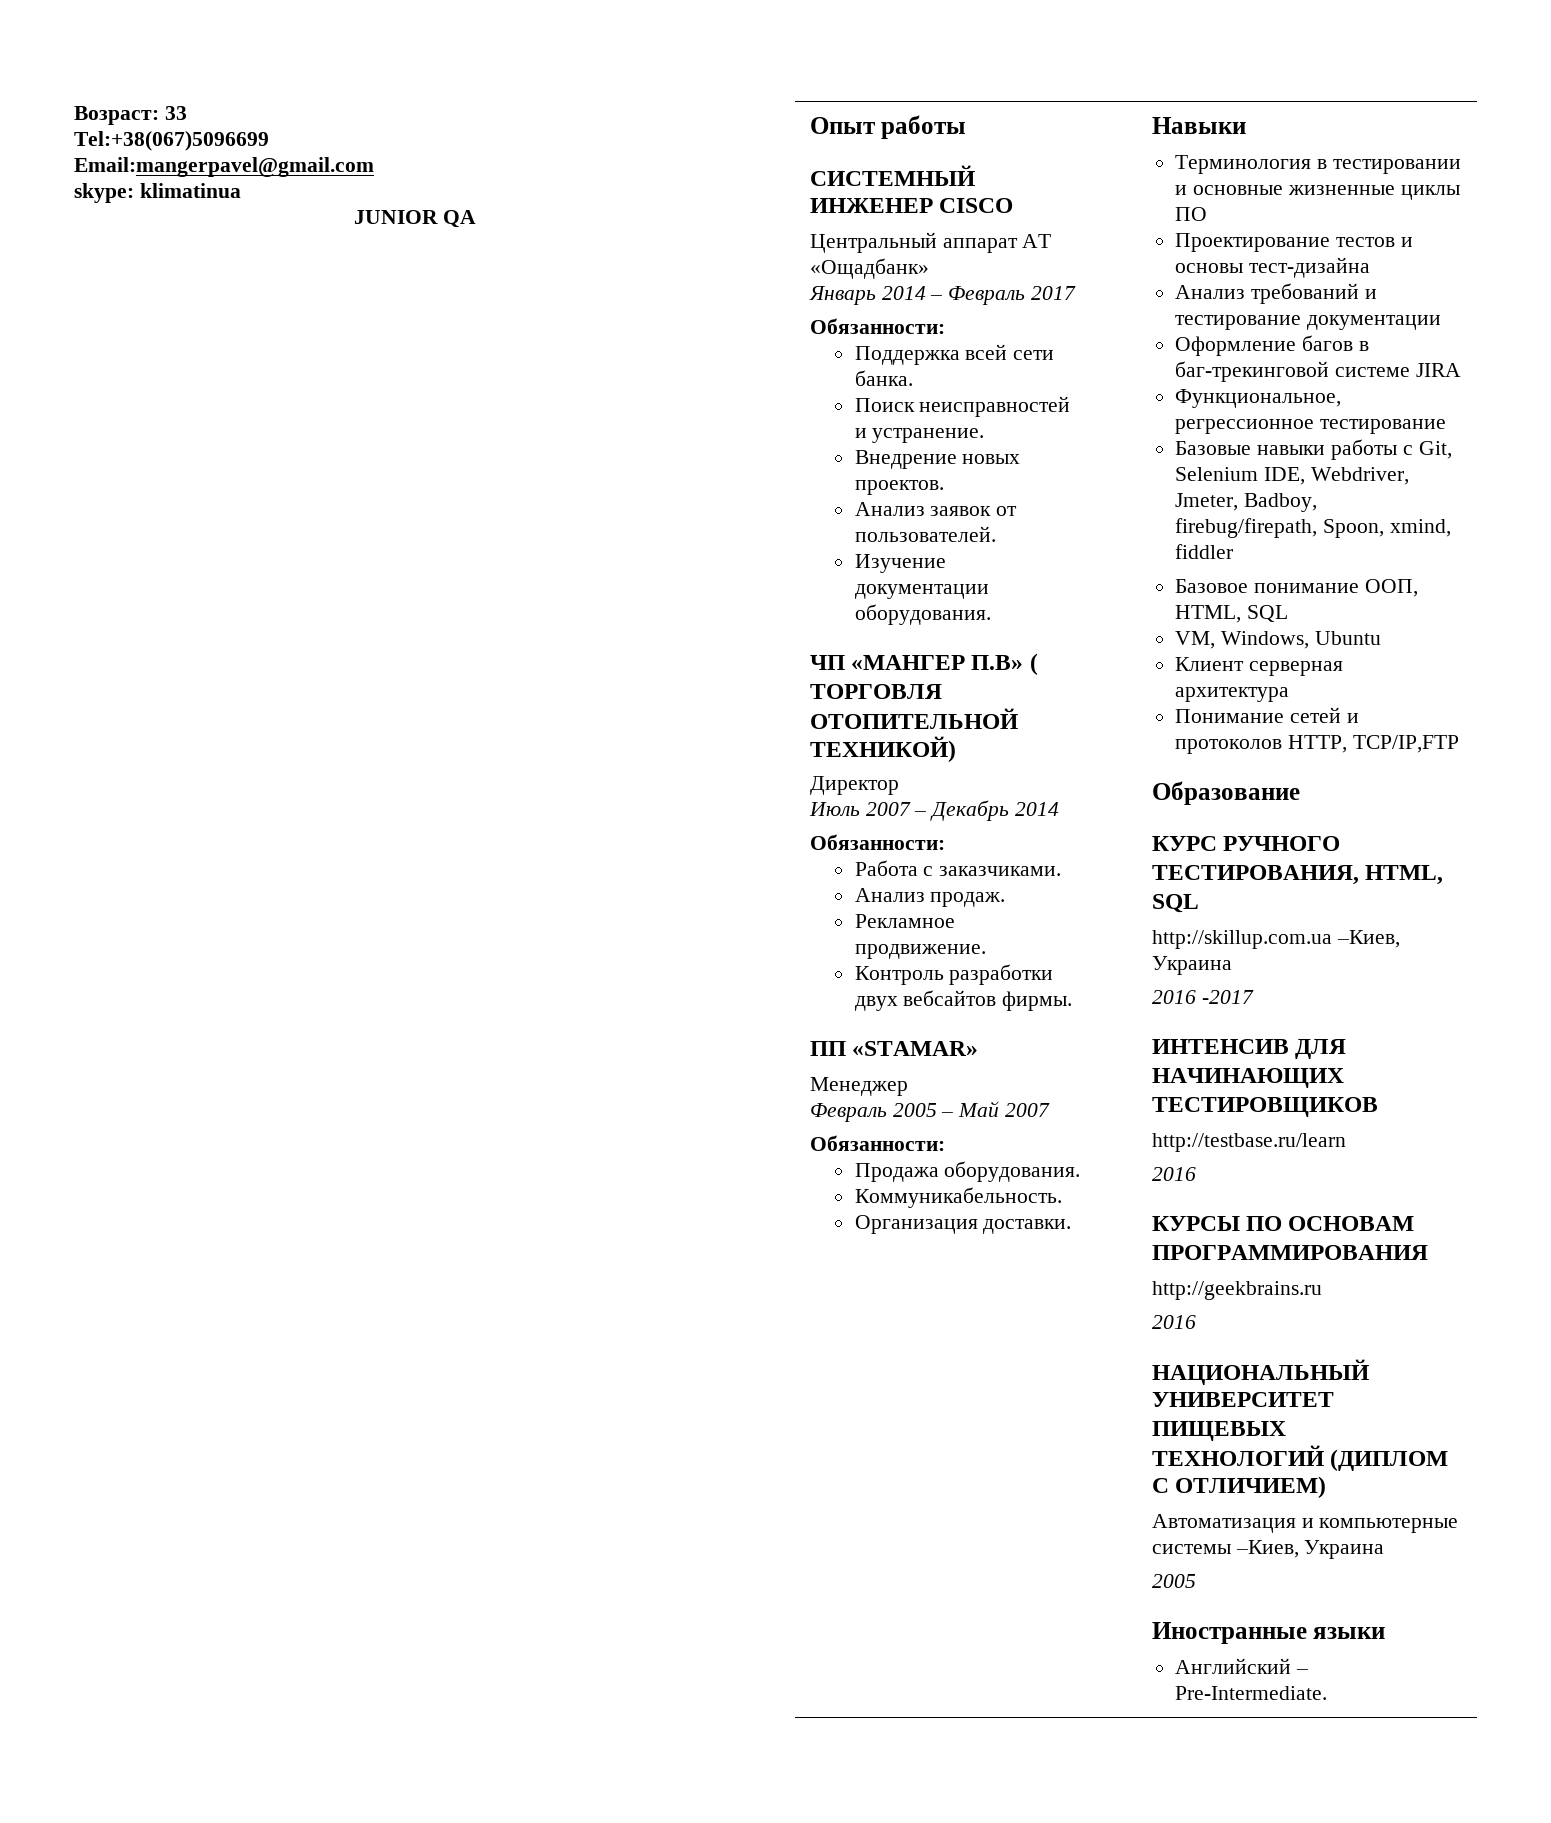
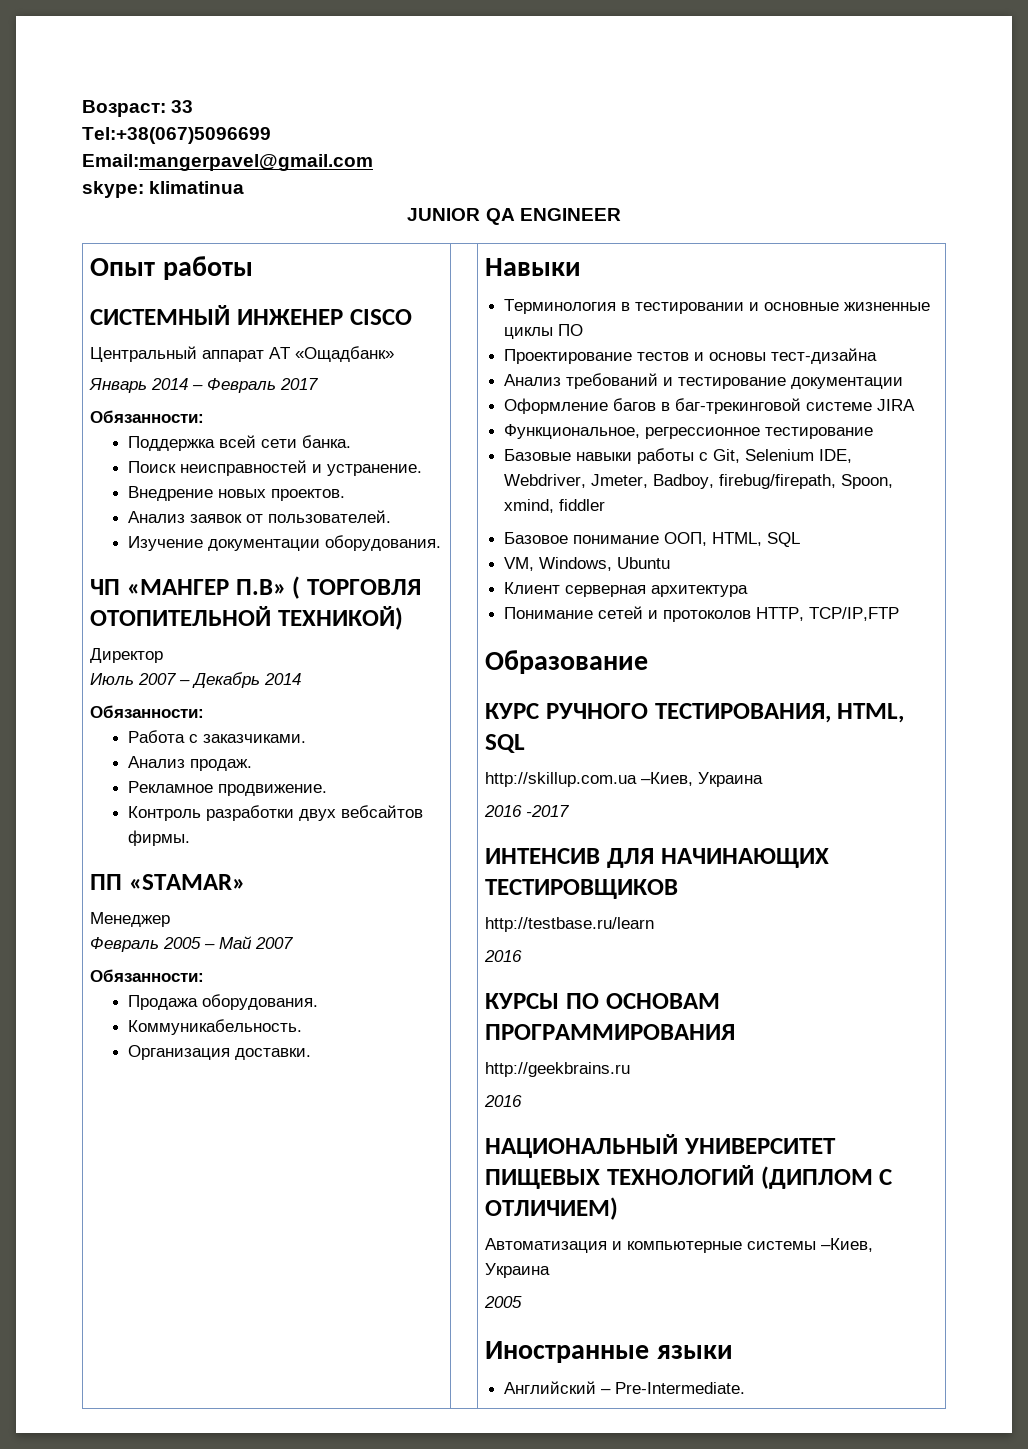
(477, 219) none -> [519,208,621,221] ENGINEER

